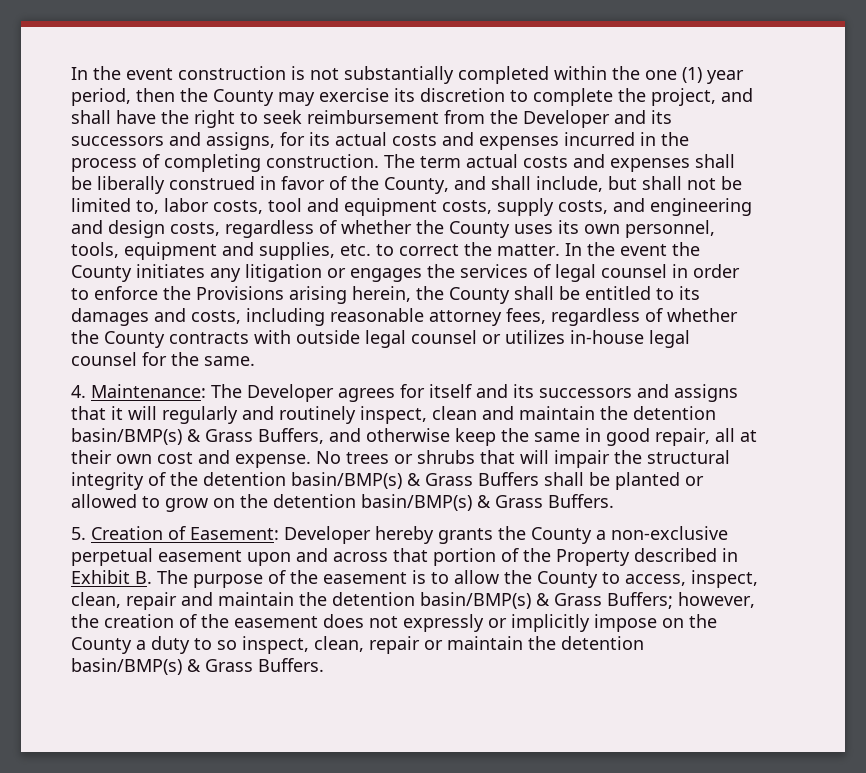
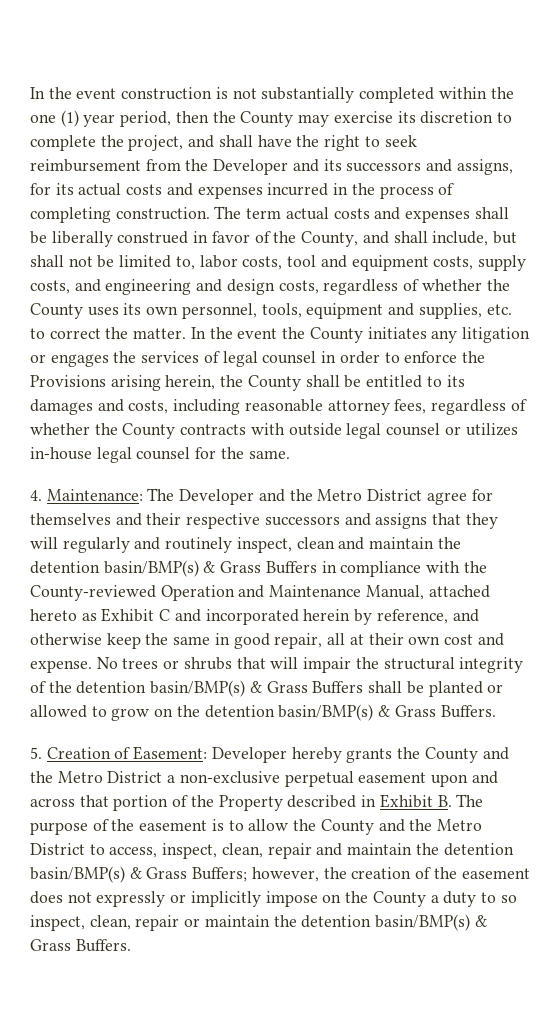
[338,384,534,402] agrees for itself and its -> [258,489,493,505] [30,513,261,529] and the Metro District agree for themselves and their respective
[111,406,123,420] it -> [465,513,498,529] they
[258,428,324,444] Buffers, -> [265,561,487,577] [30,585,490,601] [30,608,448,625] Buffers in compliance with the County-reviewed Operation and Maintenance Manual, attached hereto as Exhibit C and incorporated herein by reference,
(592, 535) none -> [482,747,509,760] [30,771,163,783] and the Metro District
(598, 579) none -> [378,819,482,832] [30,843,85,855] and the Metro District

